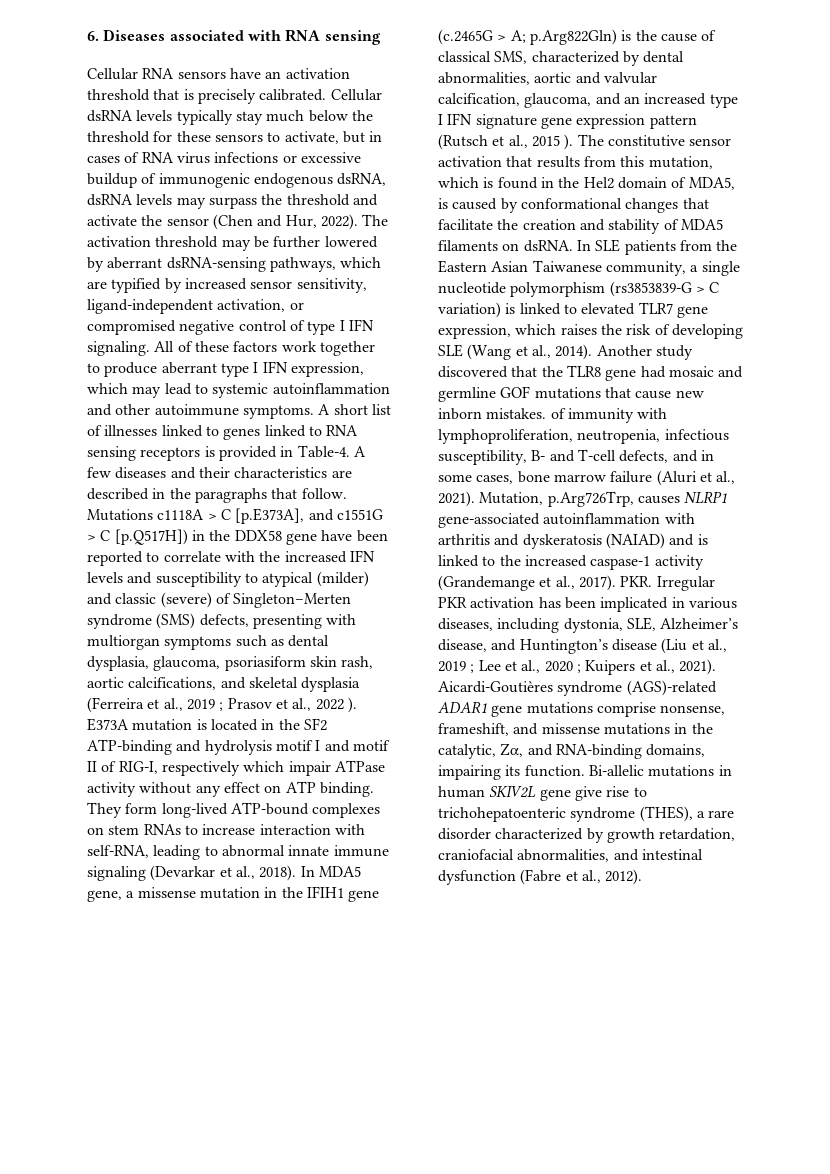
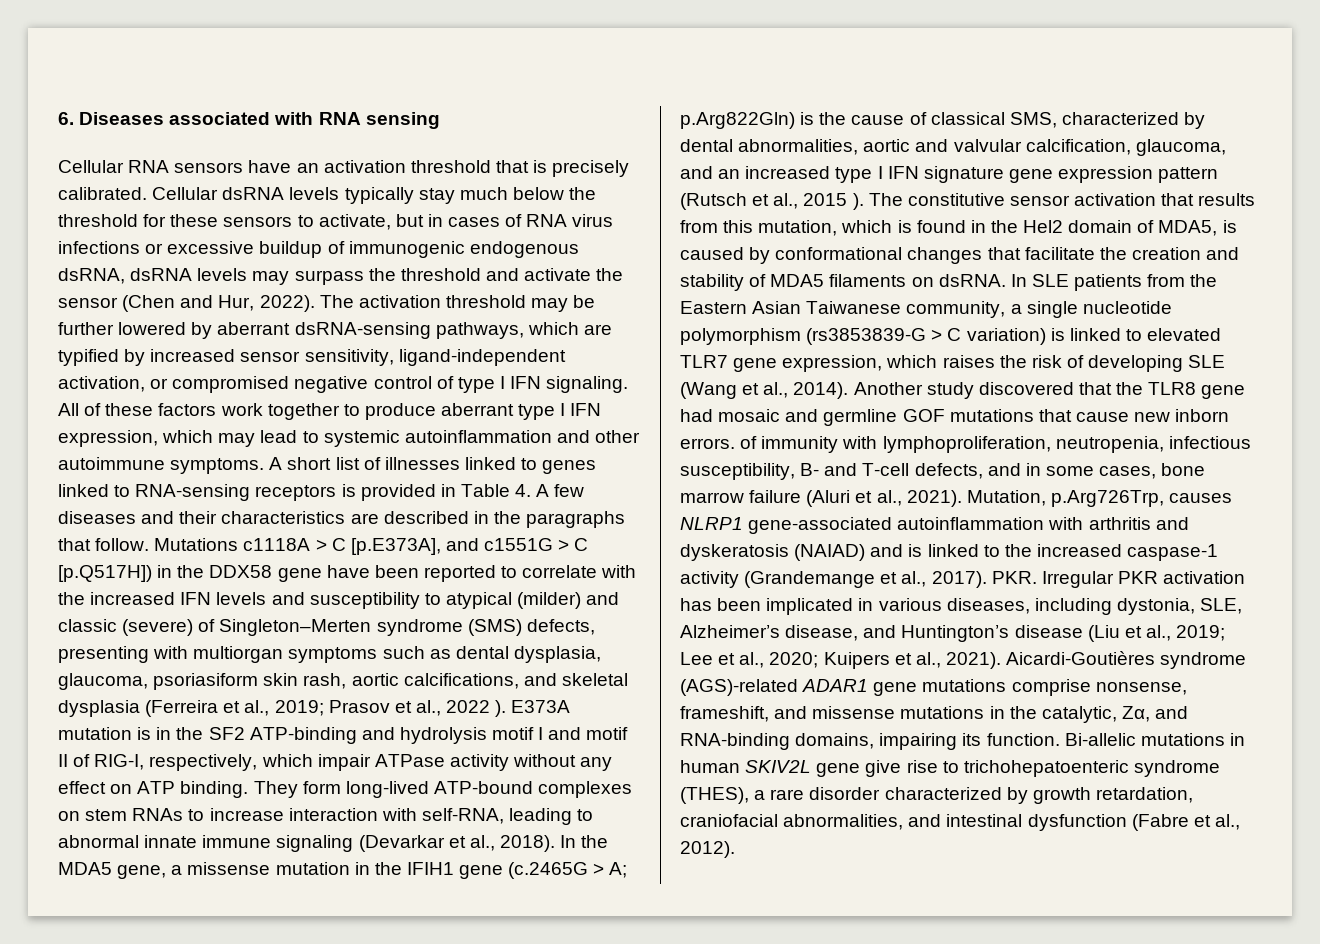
[326,425,359,436] [87,446,136,461] RNA sensing -> [135,484,251,501] RNA-sensing
[297,445,350,458] Table-4. -> [460,484,532,497] Table 4.
[186,699,224,711] 2019 ; -> [274,700,324,716] 2019;
[210,719,258,731] located -> (152, 733) none
[161,761,240,776] respectively -> [149,754,258,771] respectively,
(315, 871) none -> [581,835,609,848] the
[486,408,547,419] mistakes. -> [680,438,735,449] errors.
[438,661,475,673] 2019 ; -> [1176,625,1226,641] 2019;
[544,661,581,673] 2020 ; -> [769,652,819,668] 2020;

